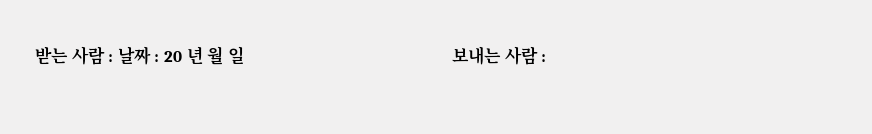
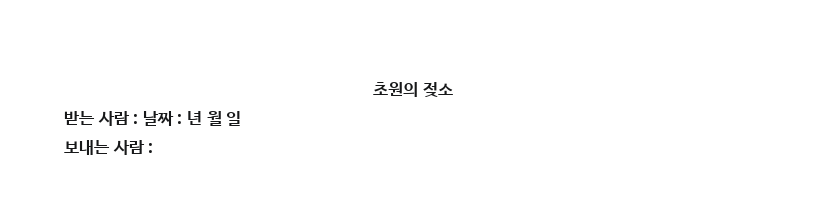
(35, 55) none -> [373,82,453,97] 초원의 젖소 //
[163,51,182,62] 20 -> (183, 119) none

